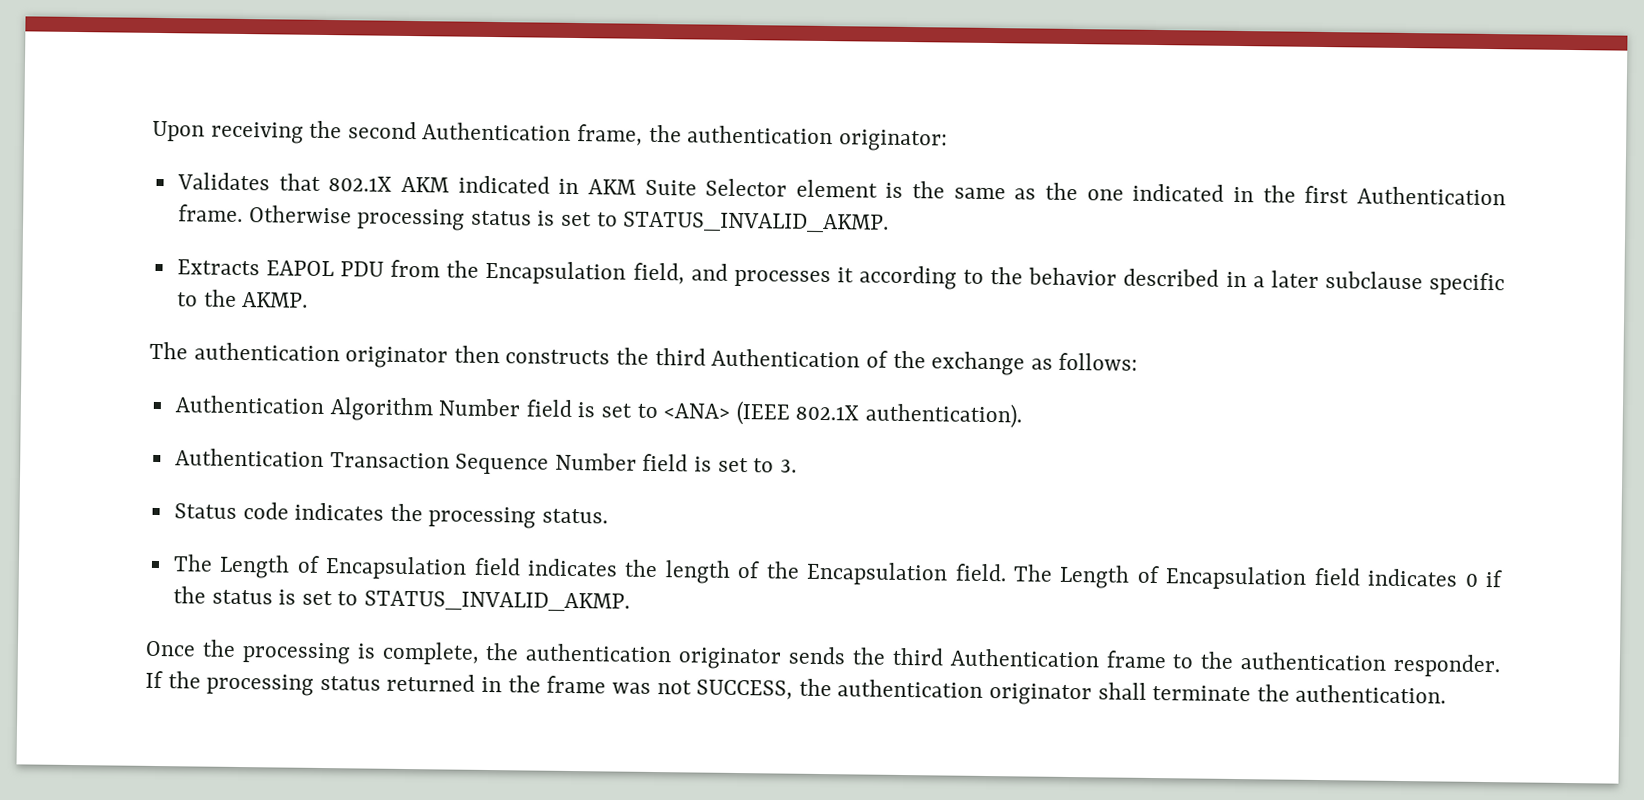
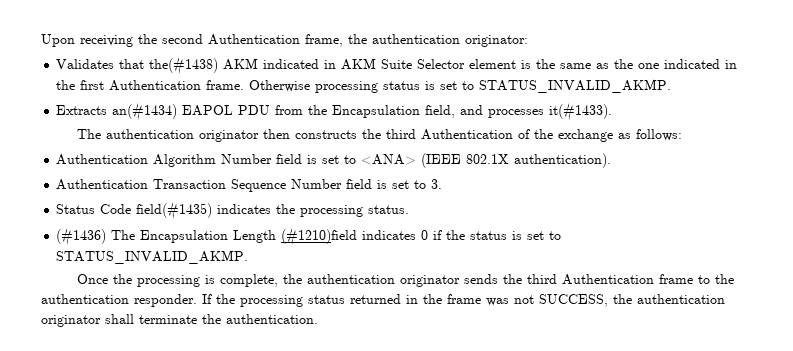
[328,176,393,192] 802.1X -> [149,57,219,75] the(#1438)
(260, 267) none -> [112,103,178,121] an(#1434)
[836,265,1506,296] [176,289,309,308] it according to the behavior described in a later subclause specific to the AKMP. -> [549,103,613,121] it(#1433).
[242,502,289,520] code -> [100,202,213,220] Code field(#1435)
[172,554,1361,590] The Length of Encapsulation field indicates the length of the Encapsulation field. The Length of Encapsulation field -> [56,228,358,246] (#1436) The Encapsulation Length (#1210)field

